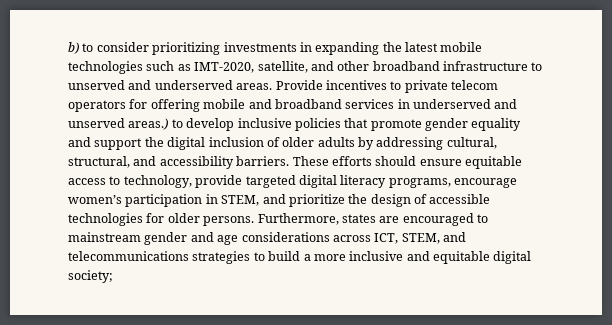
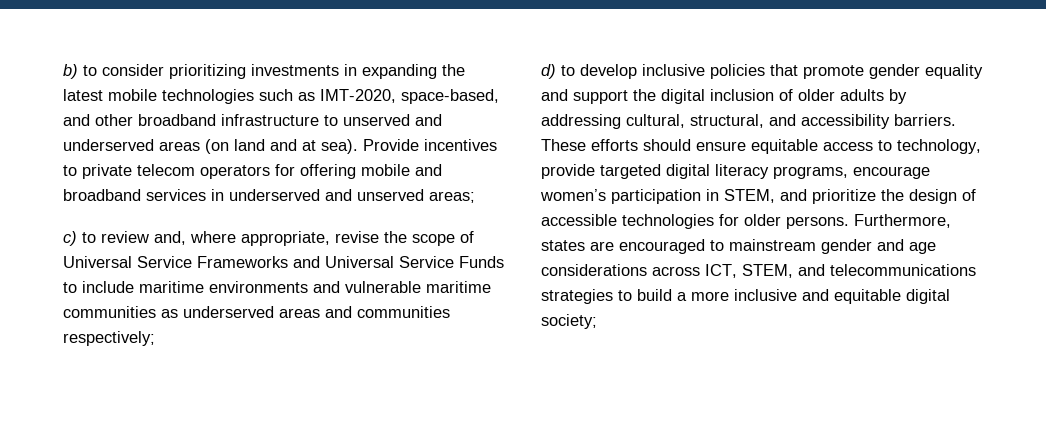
[257,61,308,73] satellite, -> [401,89,499,104] space-based,
[236,83,273,90] areas. -> [159,139,358,154] areas (on land and at sea).
[128,118,169,130] areas.) -> [429,191,475,203] [63,231,474,246] [63,256,504,268] [63,281,491,293] [63,306,450,318] [63,331,155,346] [541,64,556,79] areas; // c) to review and, where appropriate, revise the scope of Universal Service Frameworks and Universal Service Funds to include maritime environments and vulnerable maritime communities as underserved areas and communities respectively; // d)

